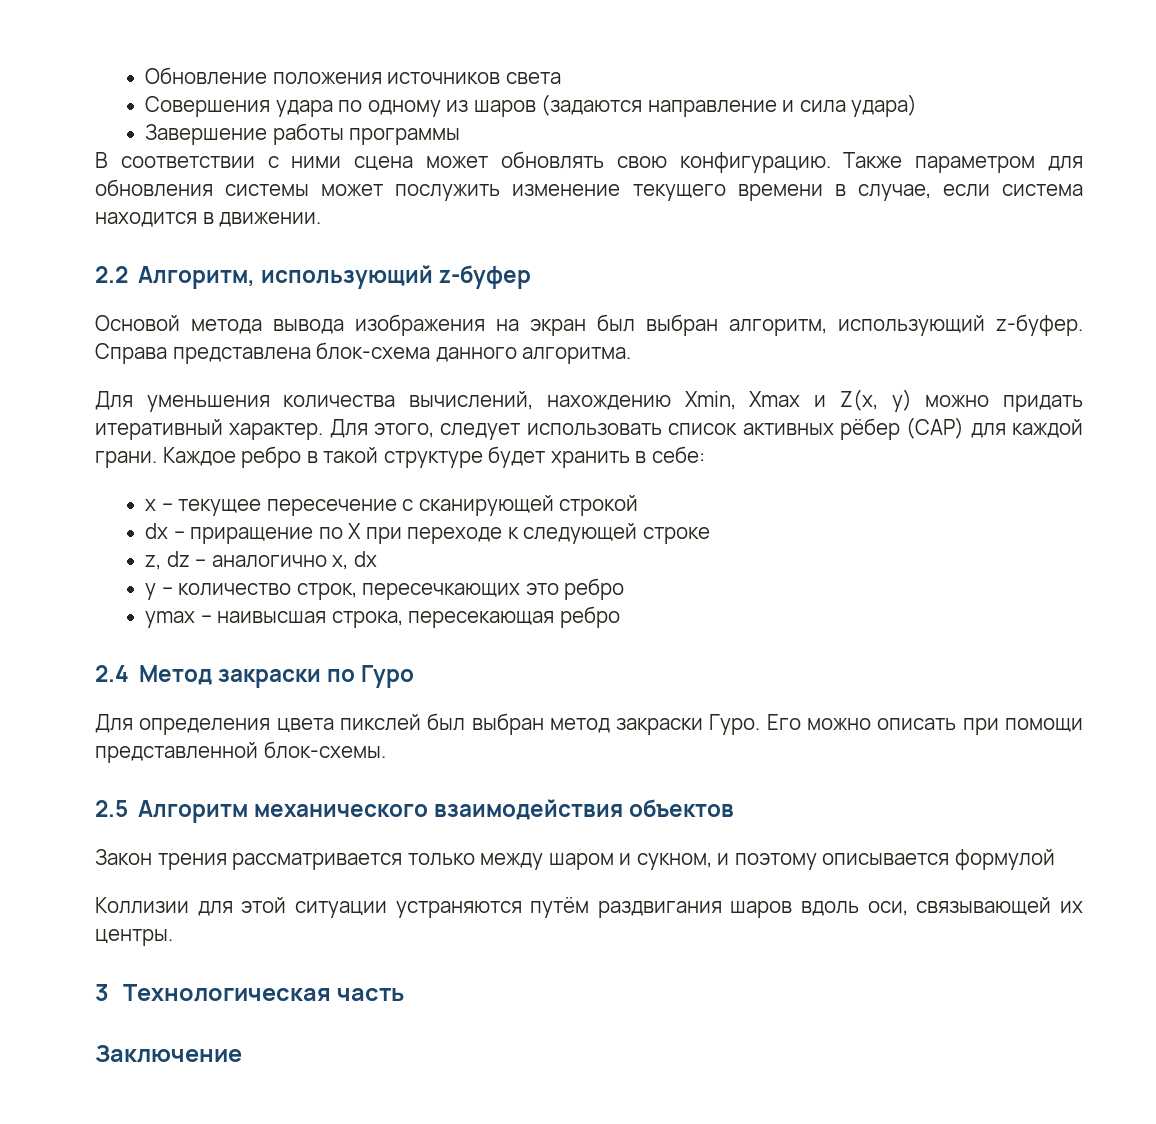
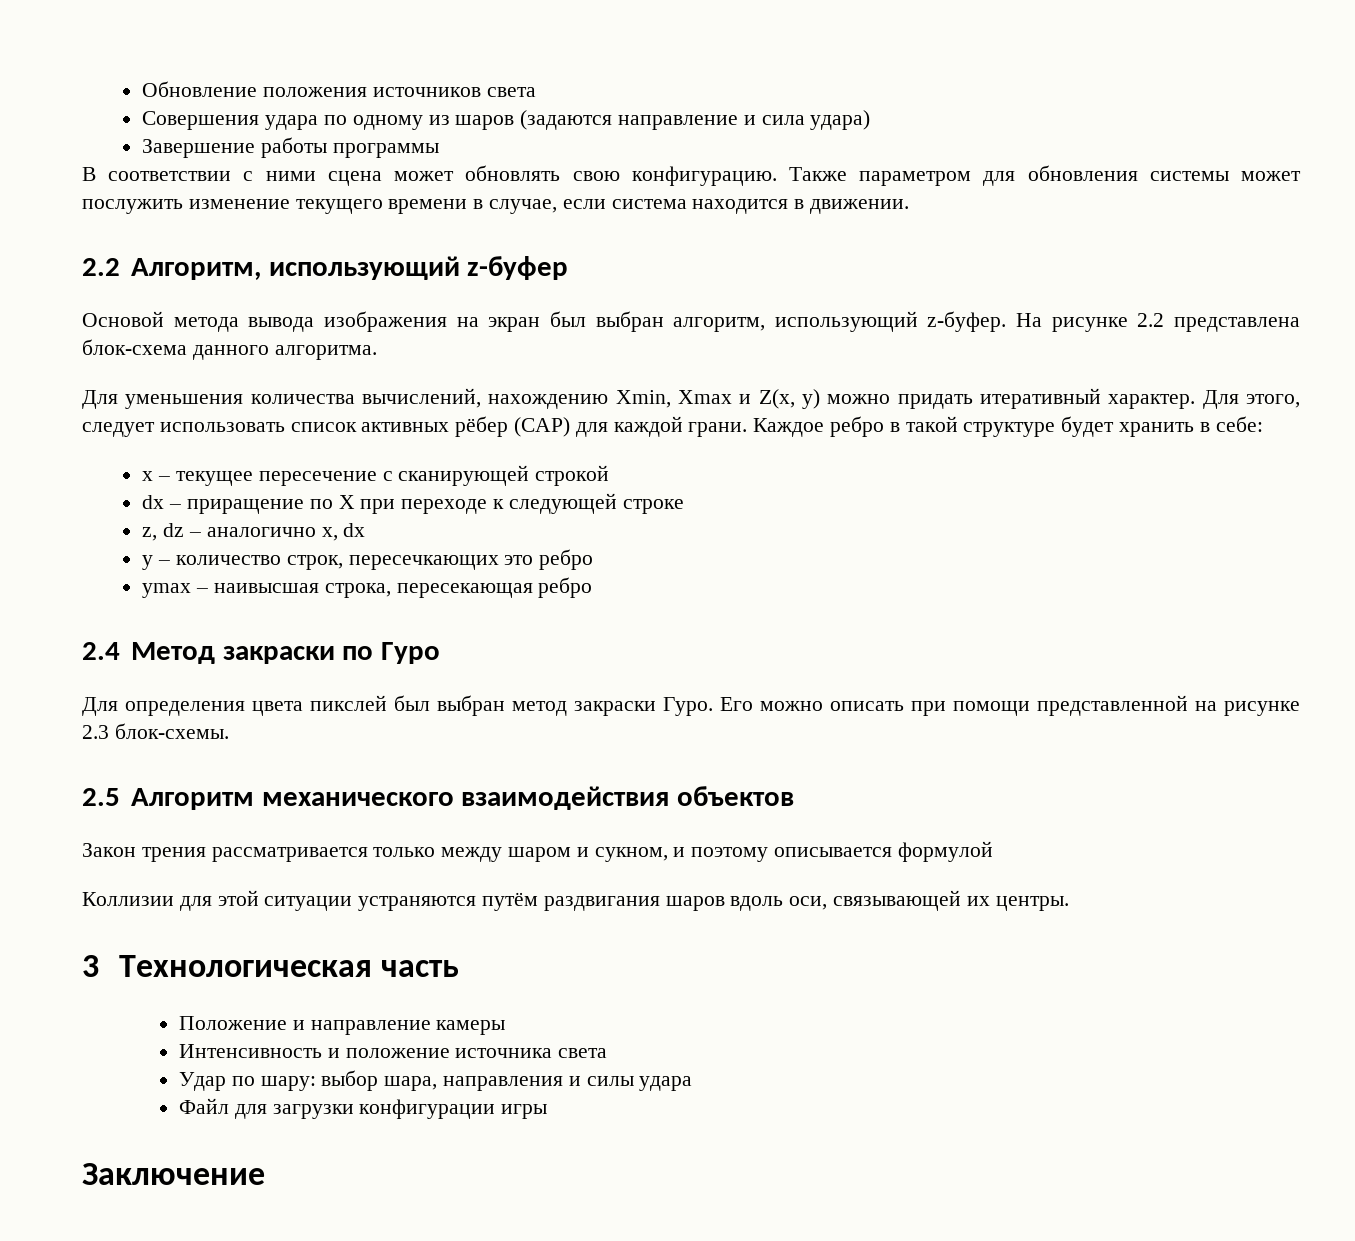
[95,343,167,364] Справа -> [1016,313,1165,332] На рисунке 2.2
(258, 752) none -> [1195,701,1300,716] [82,725,109,739] на рисунке 2.3
(404, 994) none -> [179,1016,506,1035] [179,1044,608,1058] [179,1070,693,1091] [179,1098,548,1119] // Положение и направление камеры // Интенсивность и положение источника света // Удар по шару: выбор шара, направления и силы удара // Файл для загрузки конфигурации игры

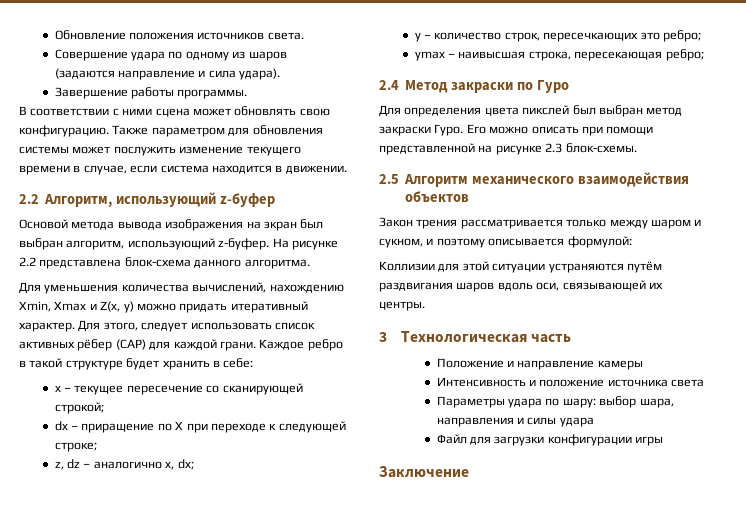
[486,87,536,97] [142,111,260,130] света // Совершения -> [267,32,304,40] [54,49,128,61] света. // Совершение
[810,110,871,130] удара) -> [239,68,281,80] удара).
[332,143,439,158] программы -> [177,89,248,99] программы.
[382,465,610,486] с сканирующей строкой -> [206,383,303,395] [54,402,104,414] со сканирующей строкой;
[622,499,684,514] строке -> [54,442,97,452] строке;
[343,523,366,537] dx -> [177,459,194,470] dx;
[539,549,594,570] ребро -> [662,30,701,42] ребро;
[538,577,593,598] ребро -> [665,49,704,61] ребро;
[897,841,993,862] формулой -> [567,236,632,248] формулой:
[179,1072,227,1091] Удар -> [436,396,543,408] Параметры удара

